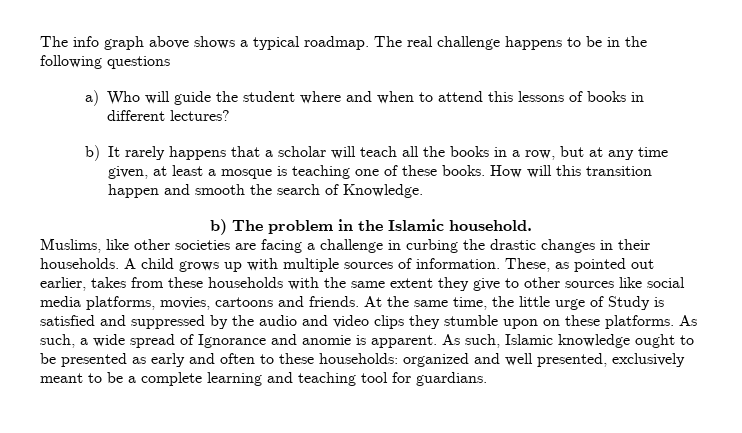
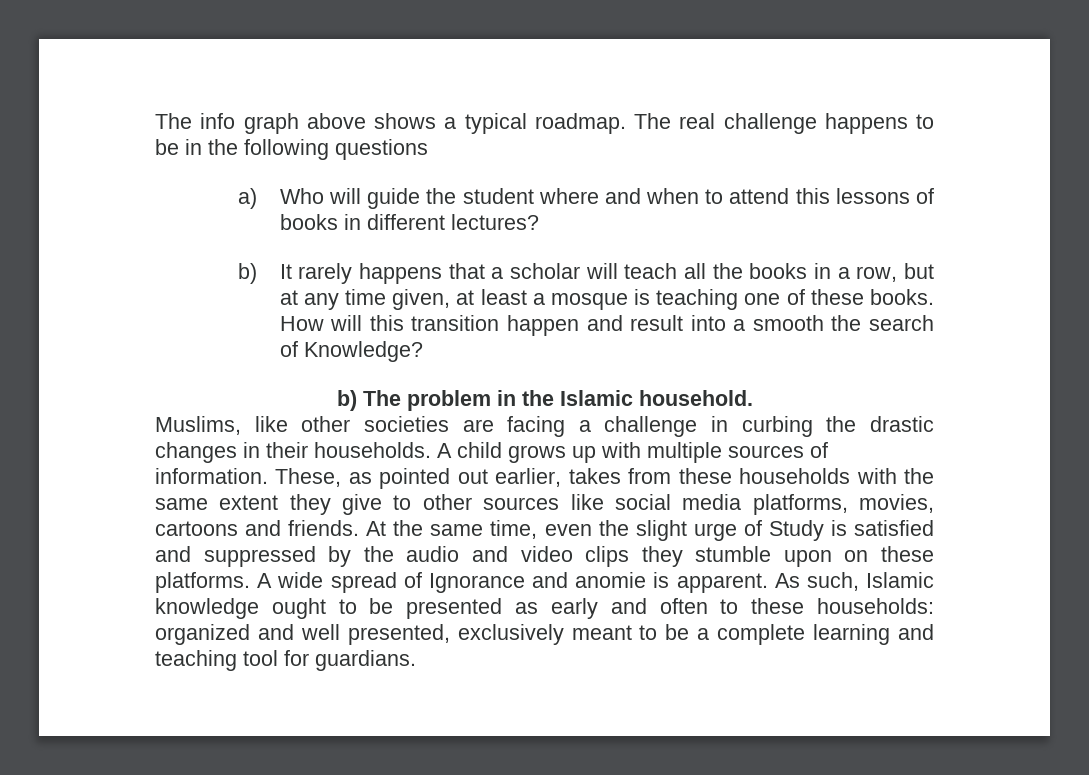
(190, 189) none -> [630,315,746,331] result into a
[342,184,423,198] Knowledge. -> [303,341,423,362] Knowledge?
[492,296,550,307] the little -> [544,520,687,541] even the slight
[679,315,697,326] [40,334,88,348] As such, a -> [257,573,273,588] A

